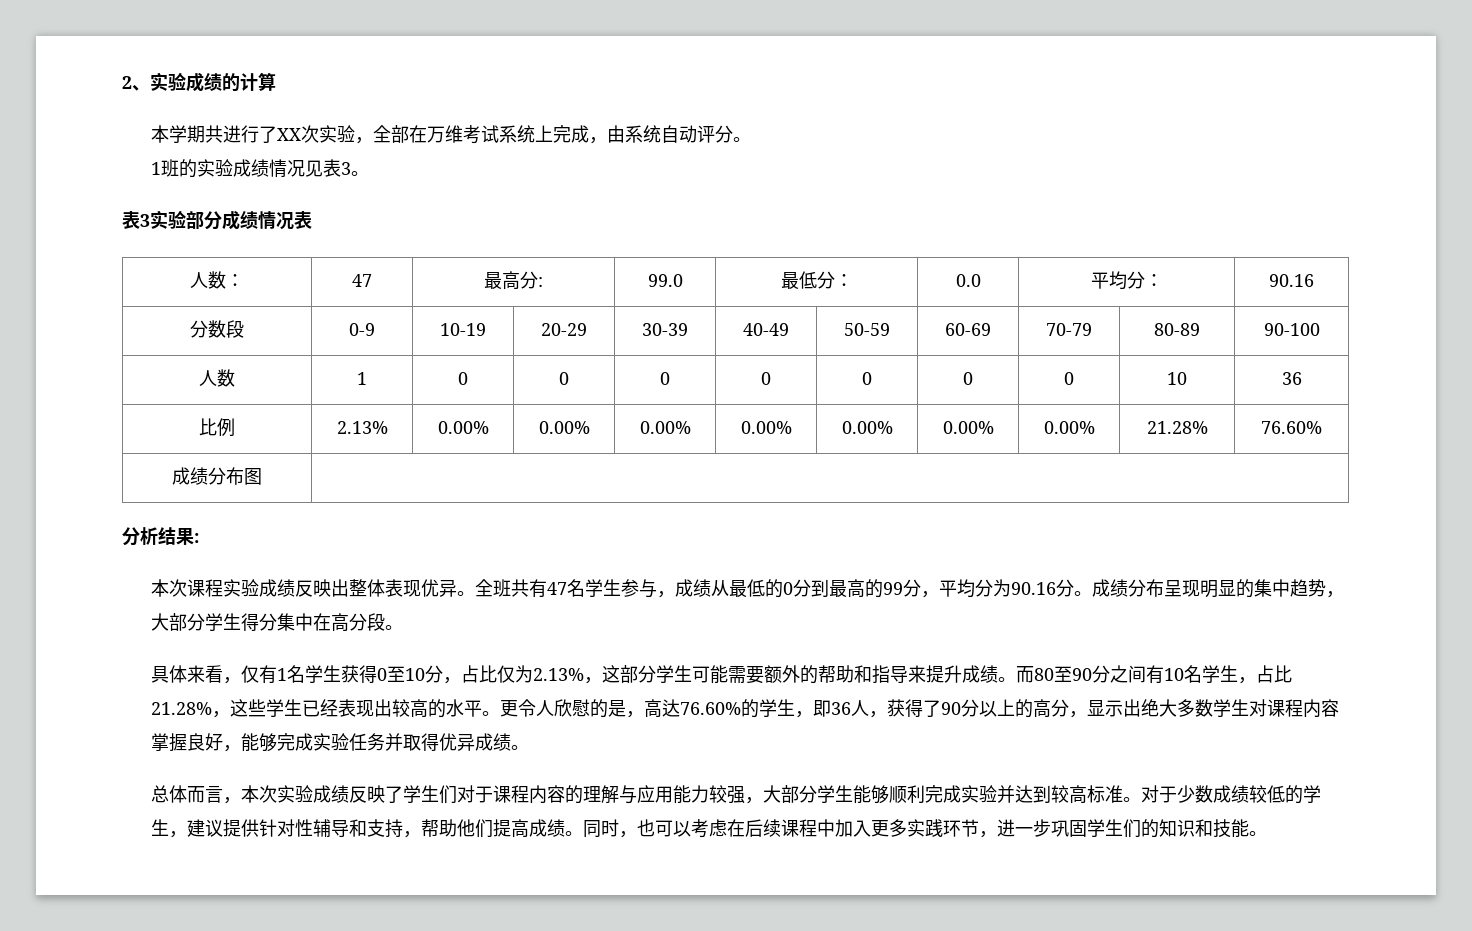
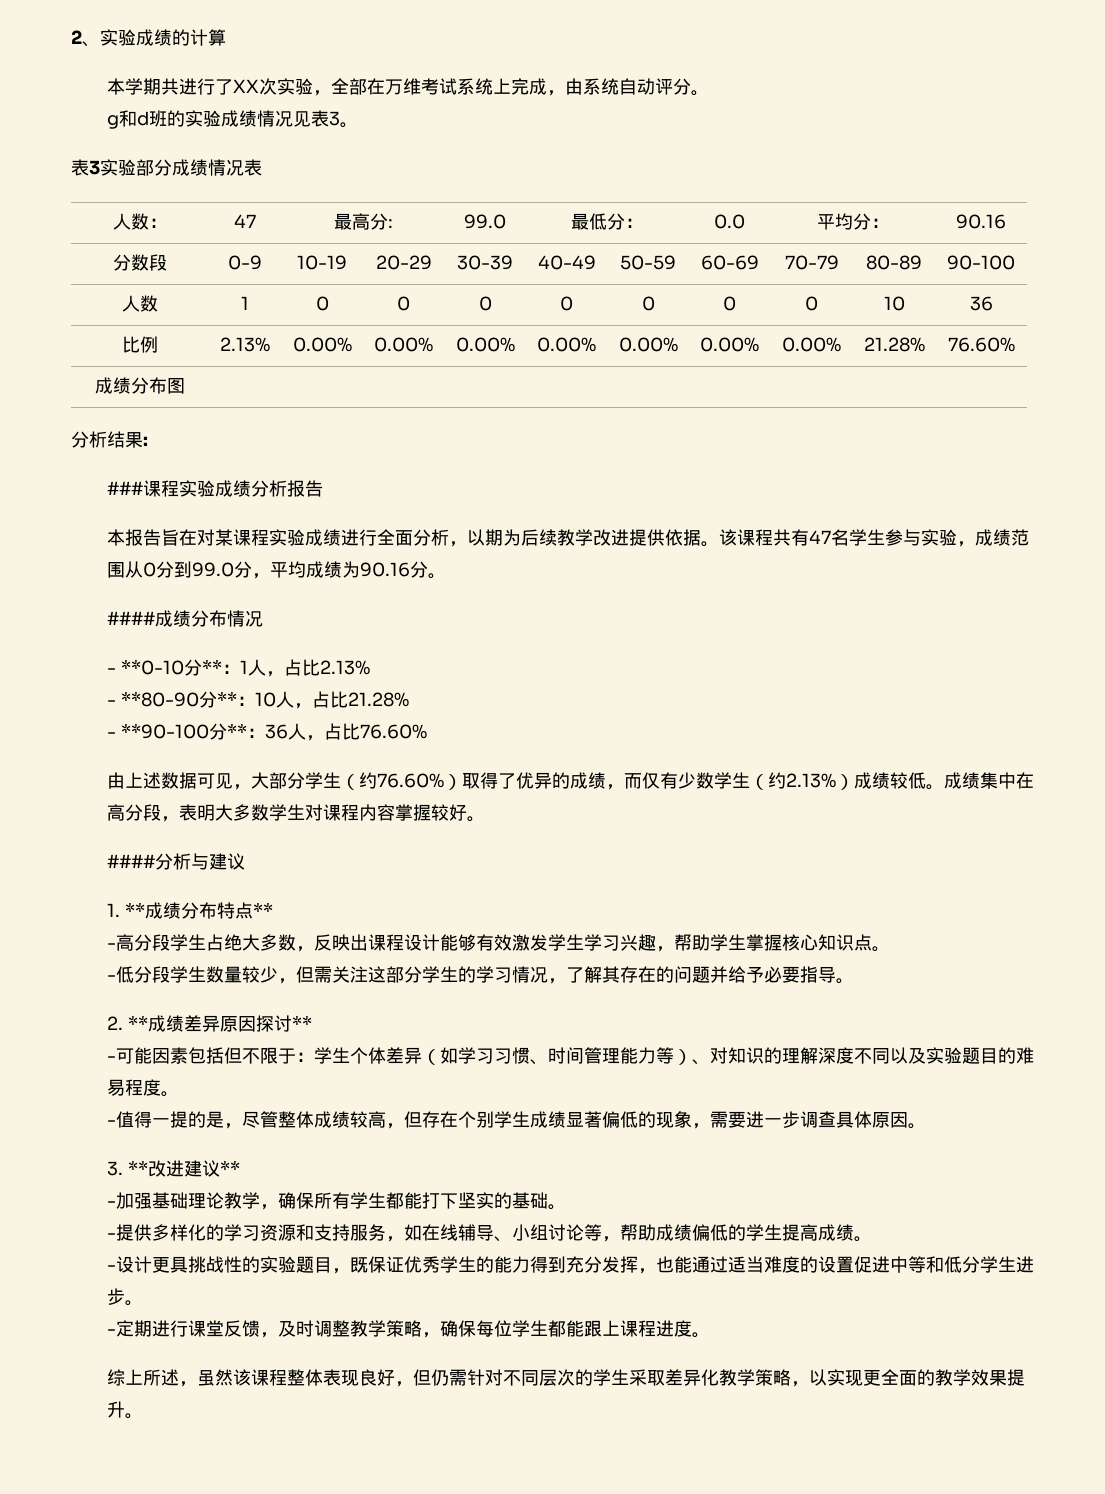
[150,162,161,175] 1 -> [106,110,149,129] g和d
[150,579,511,597] 本次课程实验成绩反映出整体表现优异。全班 -> [106,480,323,497] [106,529,773,547] ###课程实验成绩分析报告 // 本报告旨在对某课程实验成绩进行全面分析，以期为后续教学改进提供依据。该课程
[656,579,903,598] ，成绩从最低的0分到最高的99 -> [920,529,1029,547] [106,561,234,578] 实验，成绩范围从0分到99.0
[974,579,993,597] 分 -> [305,561,342,578] 成绩
[1091,579,1344,598] [150,613,403,632] [150,665,1292,684] [150,699,1159,718] 成绩分布呈现明显的集中趋势，大部分学生得分集中在高分段。 // 具体来看，仅有1名学生获得0至10分，占比仅为2.13%，这部分学生可能需要额外的帮助和指导来提升成绩。而80至90分之间有10名学生，占比21.28%，这些学生已经表现出较高的水平。更令人欣慰的是，高达76.60%的学生，即36人，获得了90分以上的高分，显示出绝 -> [106,610,263,627] [106,659,370,677] [106,691,409,709] [106,723,427,741] [106,772,1034,790] [106,804,215,822] // ####成绩分布情况 // - **0-10分**：1人，占比2.13% // - **80-90分**：10人，占比21.28% // - **90-100分**：36人，占比76.60% // 由上述数据可见，大部分学生（约76.60%）取得了优异的成绩，而仅有少数学生（约2.13%）成绩较低。成绩集中在高分段，表明
[186,733,529,752] [150,785,1321,804] [150,819,1249,838] 良好，能够完成实验任务并取得优异成绩。 // 总体而言，本次实验成绩反映了学生们对于课程内容的理解与应用能力较强，大部分学生能够顺利完成实验并达到较高标准。对于少数成绩较低的学生，建议提供针对性辅导和支持，帮助他们提高成绩。同时，也可以考虑在后续课程中加入更多实践环节，进一步巩固学生们的知识和技能 -> [430,804,485,822] [106,853,245,870] [106,902,273,919] [106,934,890,952] [106,966,854,984] [106,1015,312,1032] [106,1047,1034,1065] [106,1079,179,1097] [106,1111,926,1129] [106,1160,240,1177] [106,1192,566,1210] [106,1224,872,1242] [106,1256,1034,1274] [106,1288,143,1306] [106,1320,710,1338] [106,1369,1025,1387] [106,1401,125,1418] 较好。 // ####分析与建议 // 1. **成绩分布特点** // -高分段学生占绝大多数，反映出课程设计能够有效激发学生学习兴趣，帮助学生掌握核心知识点。 // -低分段学生数量较少，但需关注这部分学生的学习情况，了解其存在的问题并给予必要指导。 // 2. **成绩差异原因探讨** // -可能因素包括但不限于：学生个体差异（如学习习惯、时间管理能力等）、对知识的理解深度不同以及实验题目的难易程度。 // -值得一提的是，尽管整体成绩较高，但存在个别学生成绩显著偏低的现象，需要进一步调查具体原因。 // 3. **改进建议** // -加强基础理论教学，确保所有学生都能打下坚实的基础。 // -提供多样化的学习资源和支持服务，如在线辅导、小组讨论等，帮助成绩偏低的学生提高成绩。 // -设计更具挑战性的实验题目，既保证优秀学生的能力得到充分发挥，也能通过适当难度的设置促进中等和低分学生进步。 // -定期进行课堂反馈，及时调整教学策略，确保每位学生都能跟上课程进度。 // 综上所述，虽然该课程整体表现良好，但仍需针对不同层次的学生采取差异化教学策略，以实现更全面的教学效果提升

